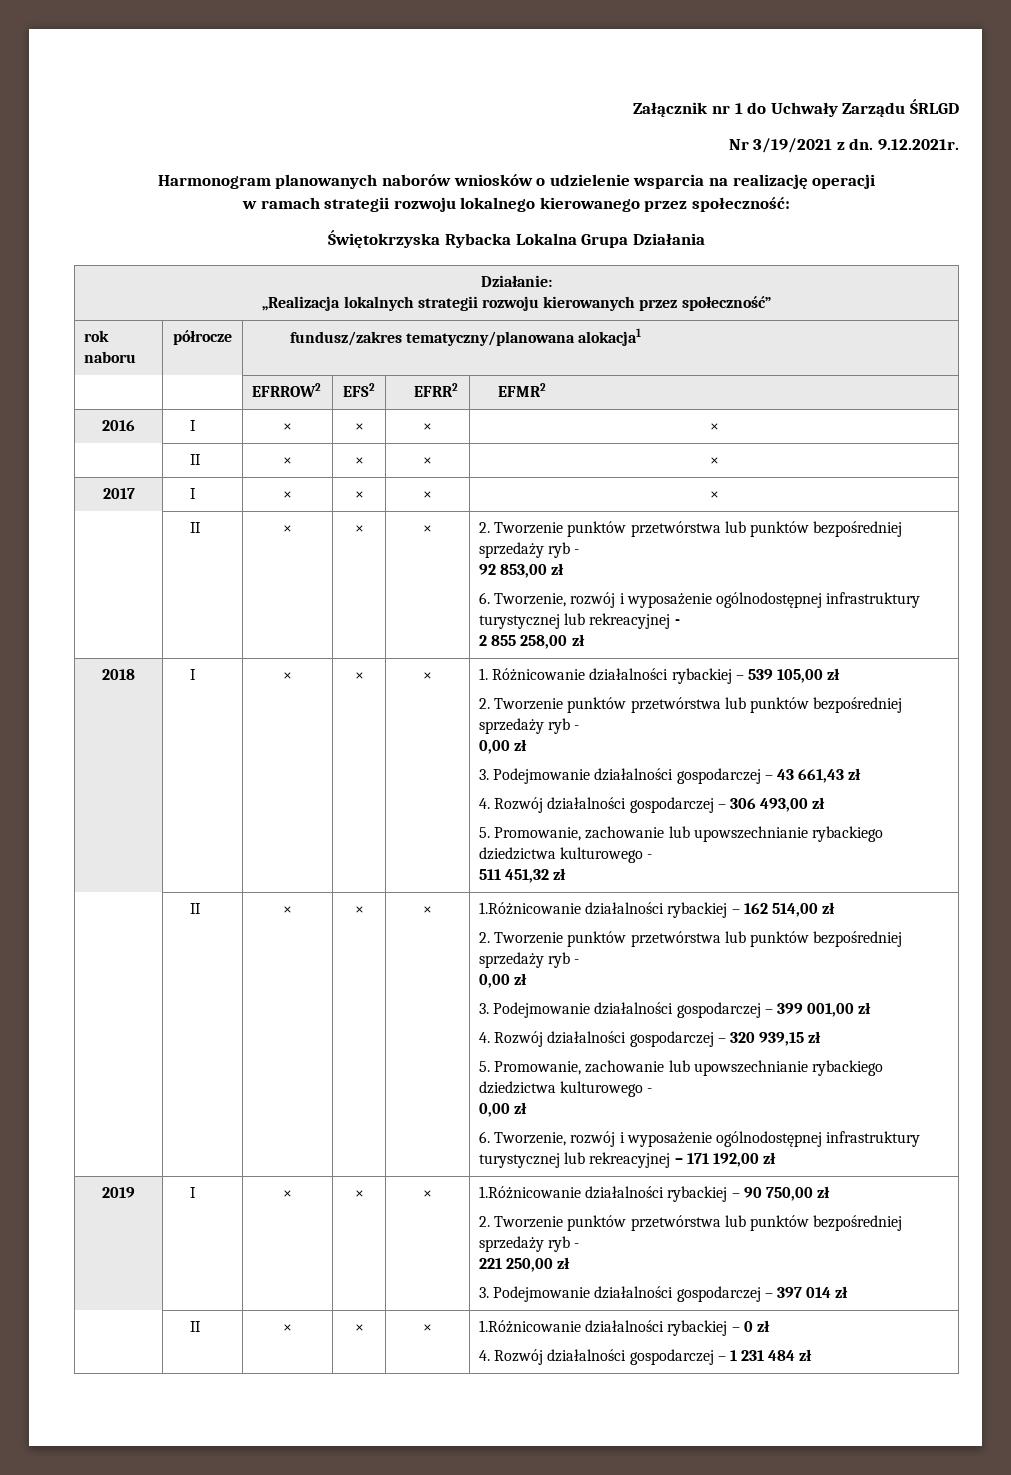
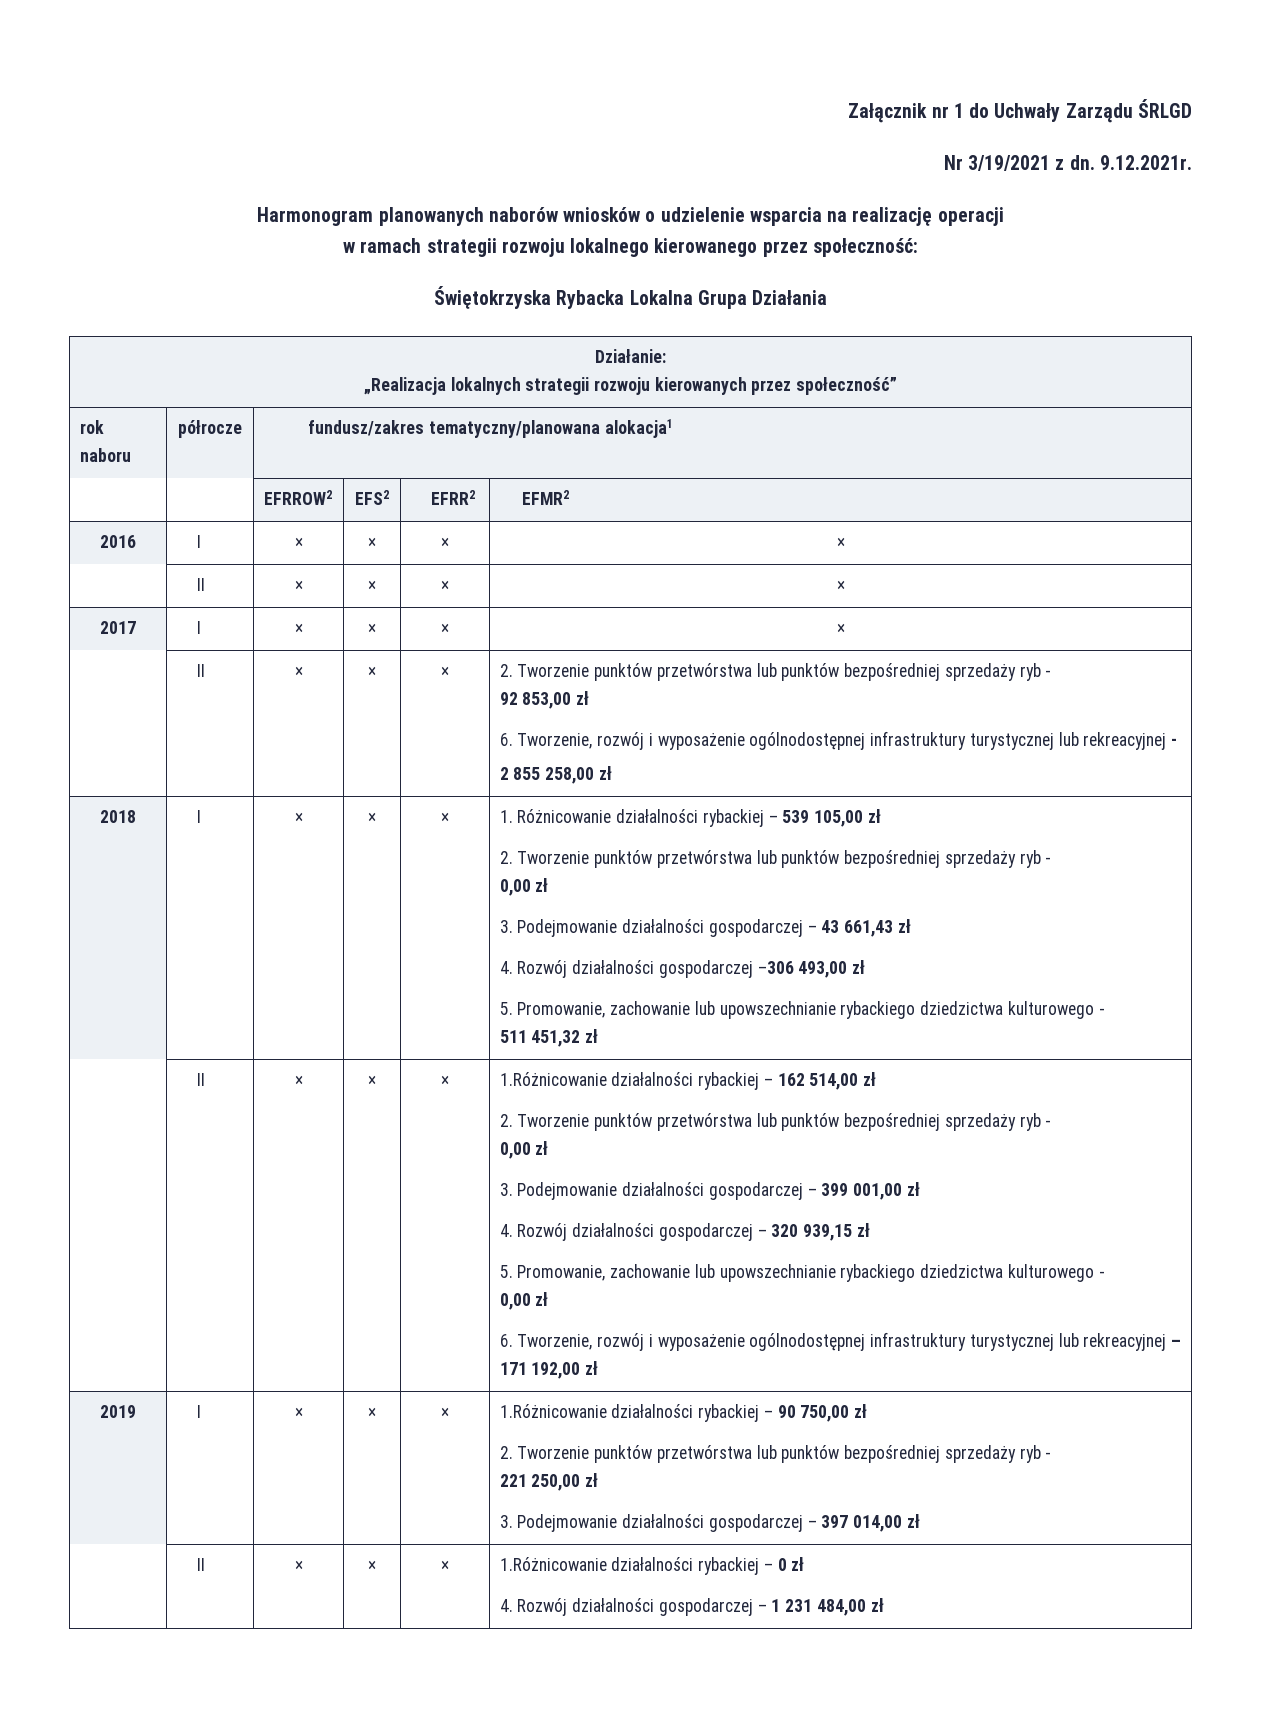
[717,798,756,809] – 306 -> [757,961,794,974] –306
[806,1287,832,1298] 014 -> [853,1515,903,1532] 014,00
[768,1350,796,1361] 484 -> [816,1599,866,1616] 484,00

